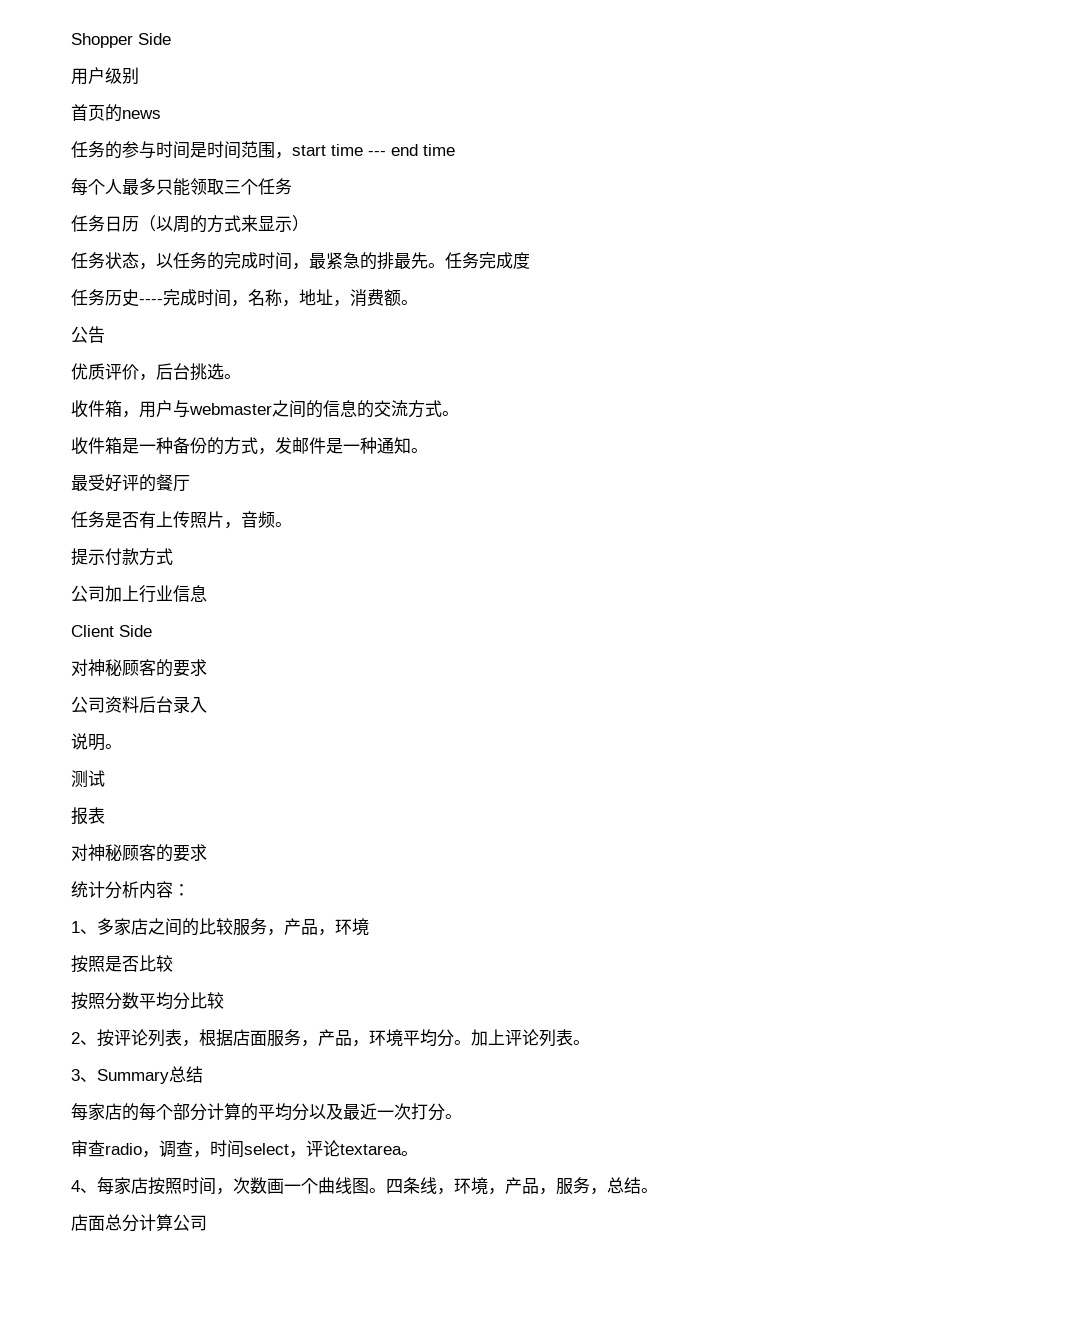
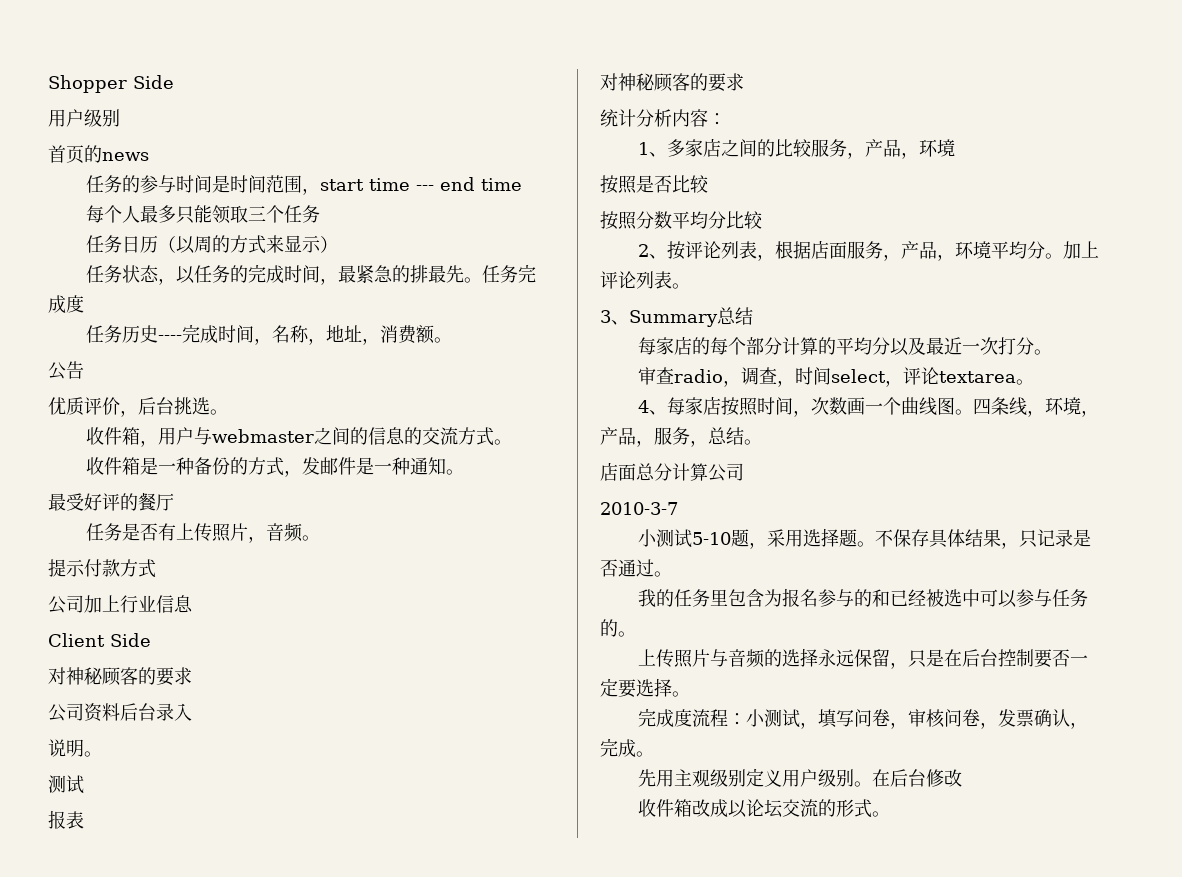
(207, 1223) none -> [600,502,678,515] [638,528,1092,549] [600,559,672,577] [638,588,1089,608] [600,619,636,637] [638,648,1089,669] [600,678,690,698] [638,708,1089,729] [600,738,654,757] [638,768,963,787] [638,799,891,818] // 2010-3-7 // 小测试5-10题，采用选择题。不保存具体结果，只记录是否通过。 // 我的任务里包含为报名参与的和已经被选中可以参与任务的。 // 上传照片与音频的选择永远保留，只是在后台控制要否一定要选择。 // 完成度流程：小测试，填写问卷，审核问卷，发票确认，完成。 // 先用主观级别定义用户级别。在后台修改 // 收件箱改成以论坛交流的形式。

